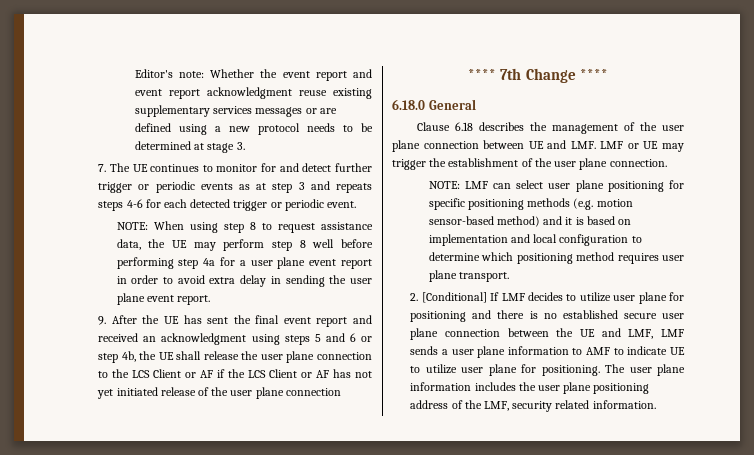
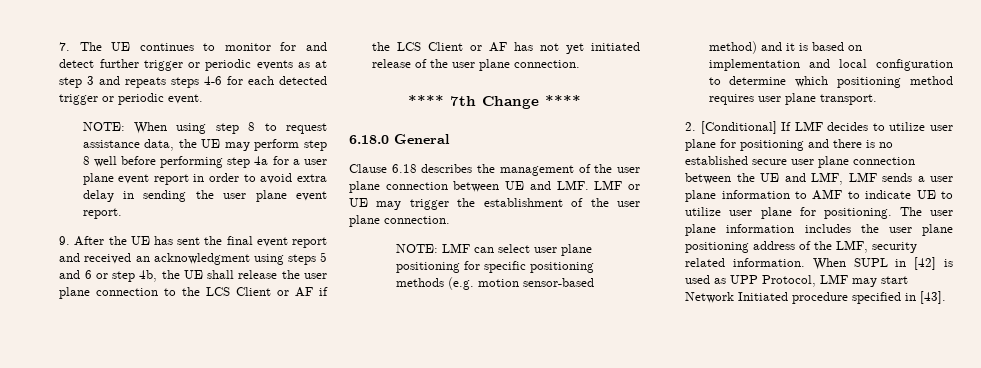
[134,69,372,81] [134,87,372,99] [134,105,337,117] [134,123,373,135] [134,141,245,153] Editor's note: Whether the event report and event report acknowledgment reuse existing supplementary services messages or are defined using a new protocol needs to be determined at stage 3. // -> (59, 46) none
[285,388,341,396] connection -> [514,60,581,68] connection.
(656, 404) none -> [812,257,953,270] [685,274,909,287] [685,291,947,304] When SUPL in [42] is used as UPP Protocol, LMF may start Network Initiated procedure specified in [43].

